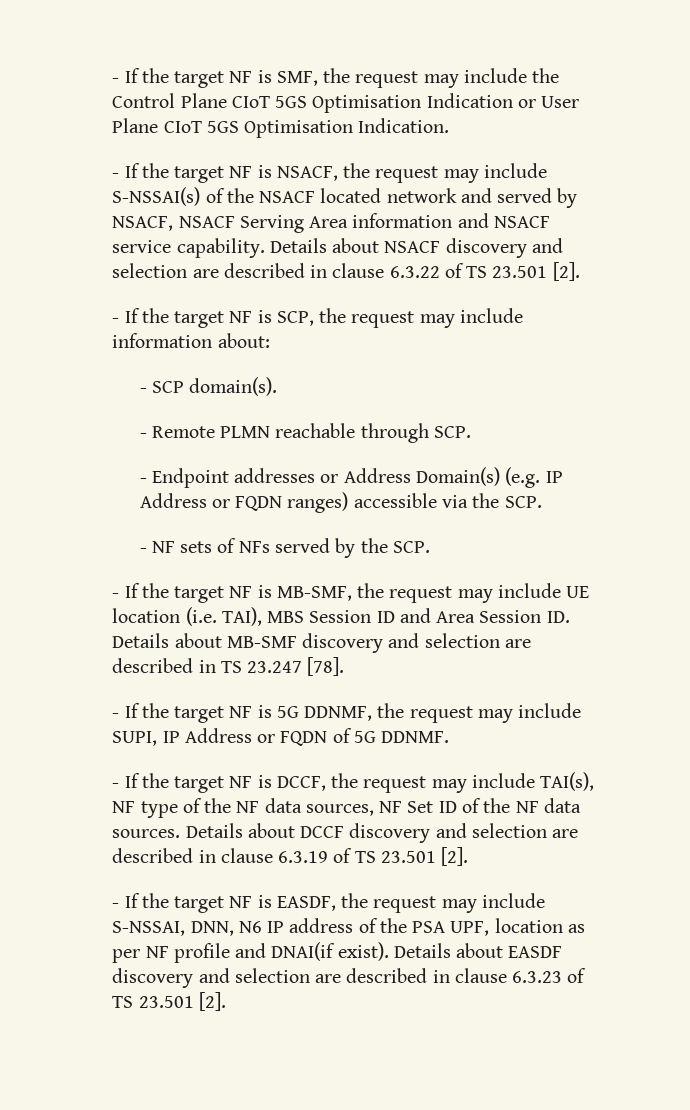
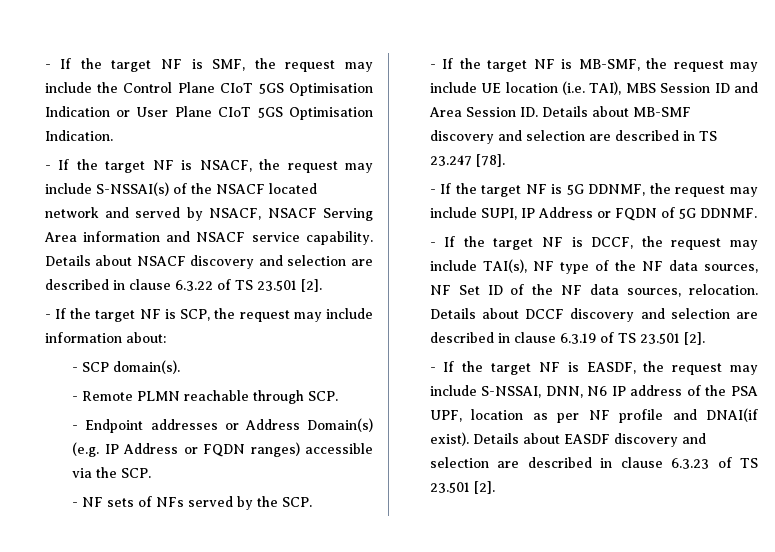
[112,829,181,838] sources. -> [627,284,758,297] sources, relocation.

